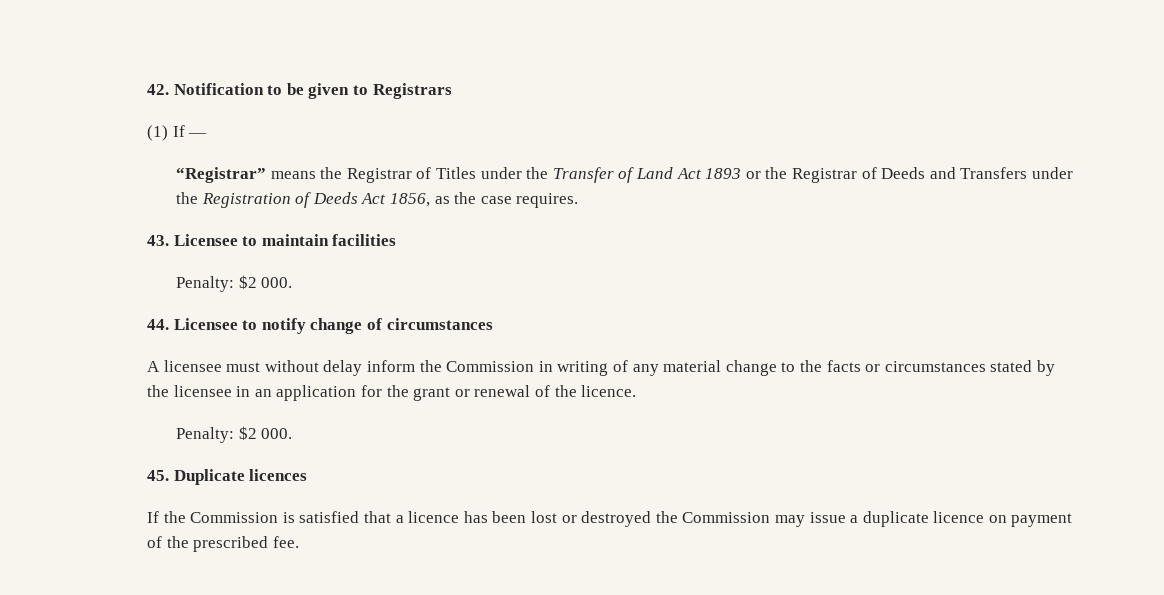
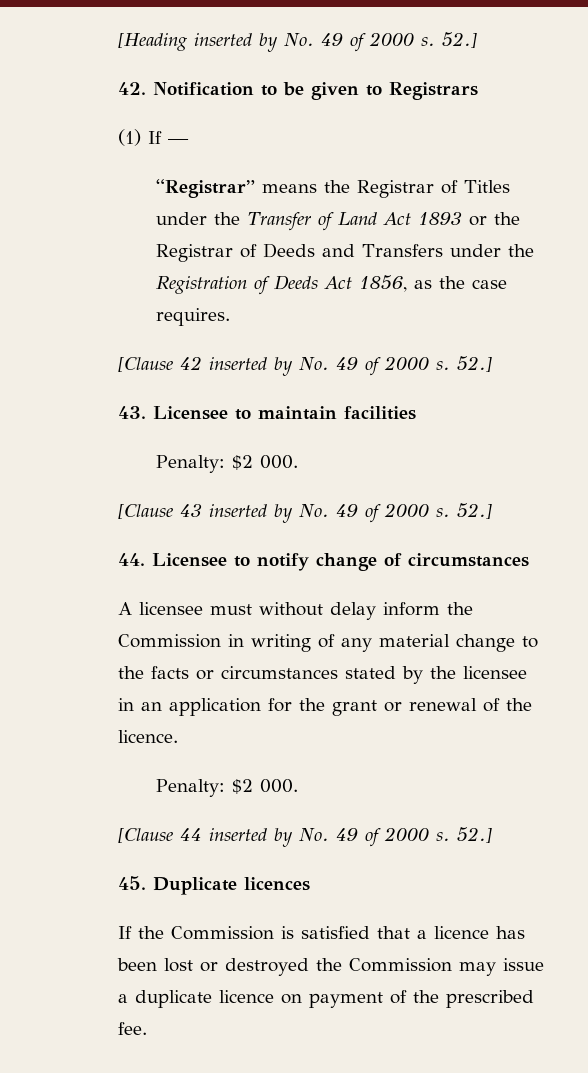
(147, 89) none -> [118,32,478,52] [Heading inserted by No. 49 of 2000 s. 52.] //
(579, 200) none -> [118,356,493,376] // [Clause 42 inserted by No. 49 of 2000 s. 52.]
(293, 282) none -> [118,503,493,523] // [Clause 43 inserted by No. 49 of 2000 s. 52.]
(293, 433) none -> [118,827,493,847] // [Clause 44 inserted by No. 49 of 2000 s. 52.]

